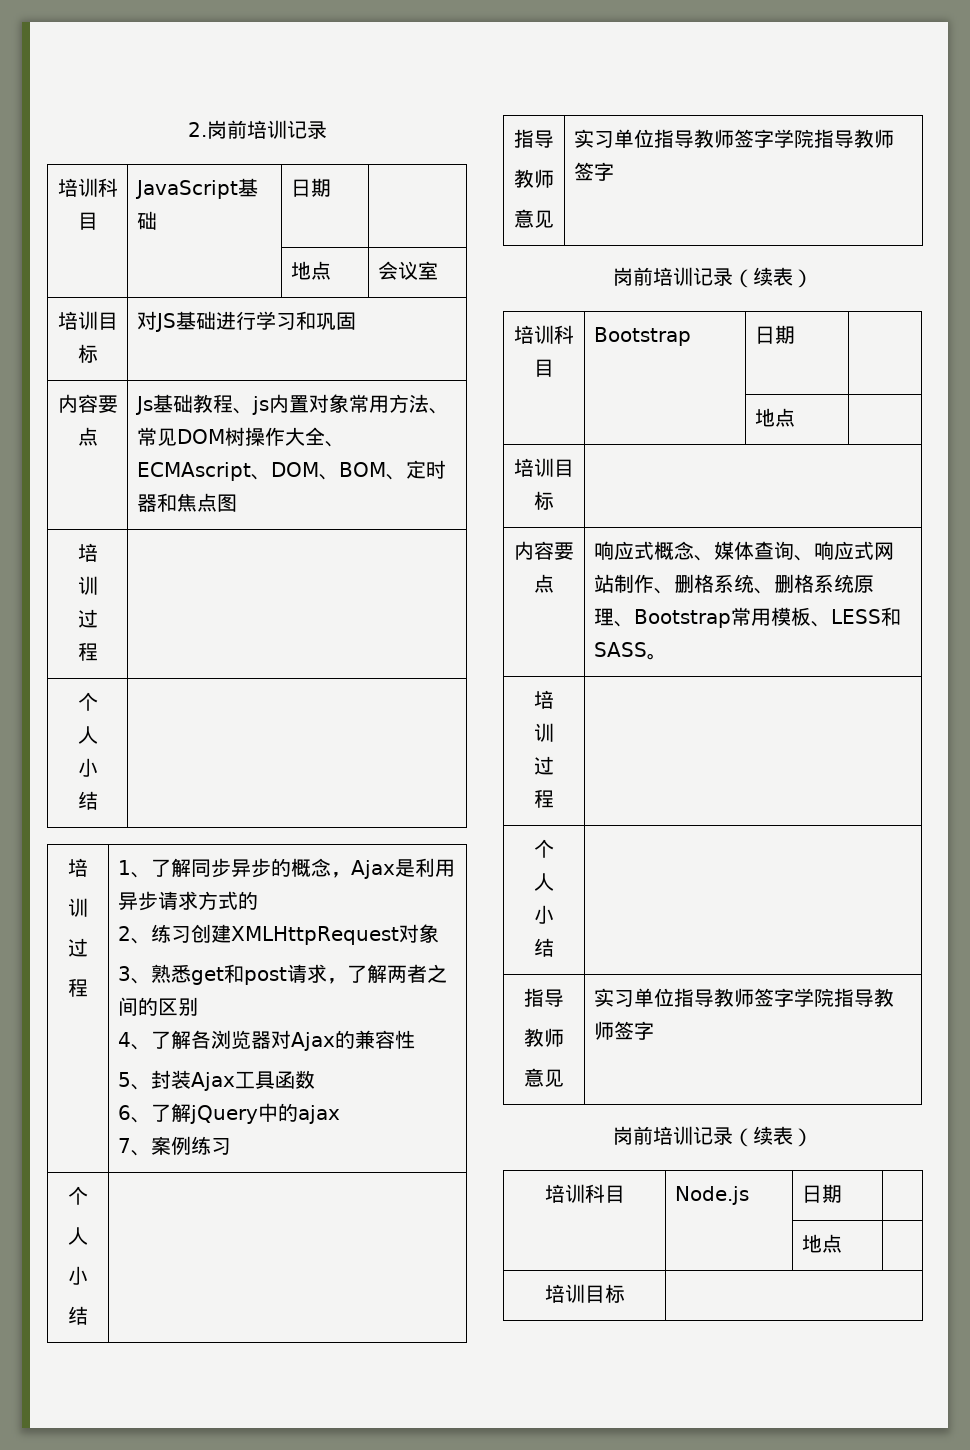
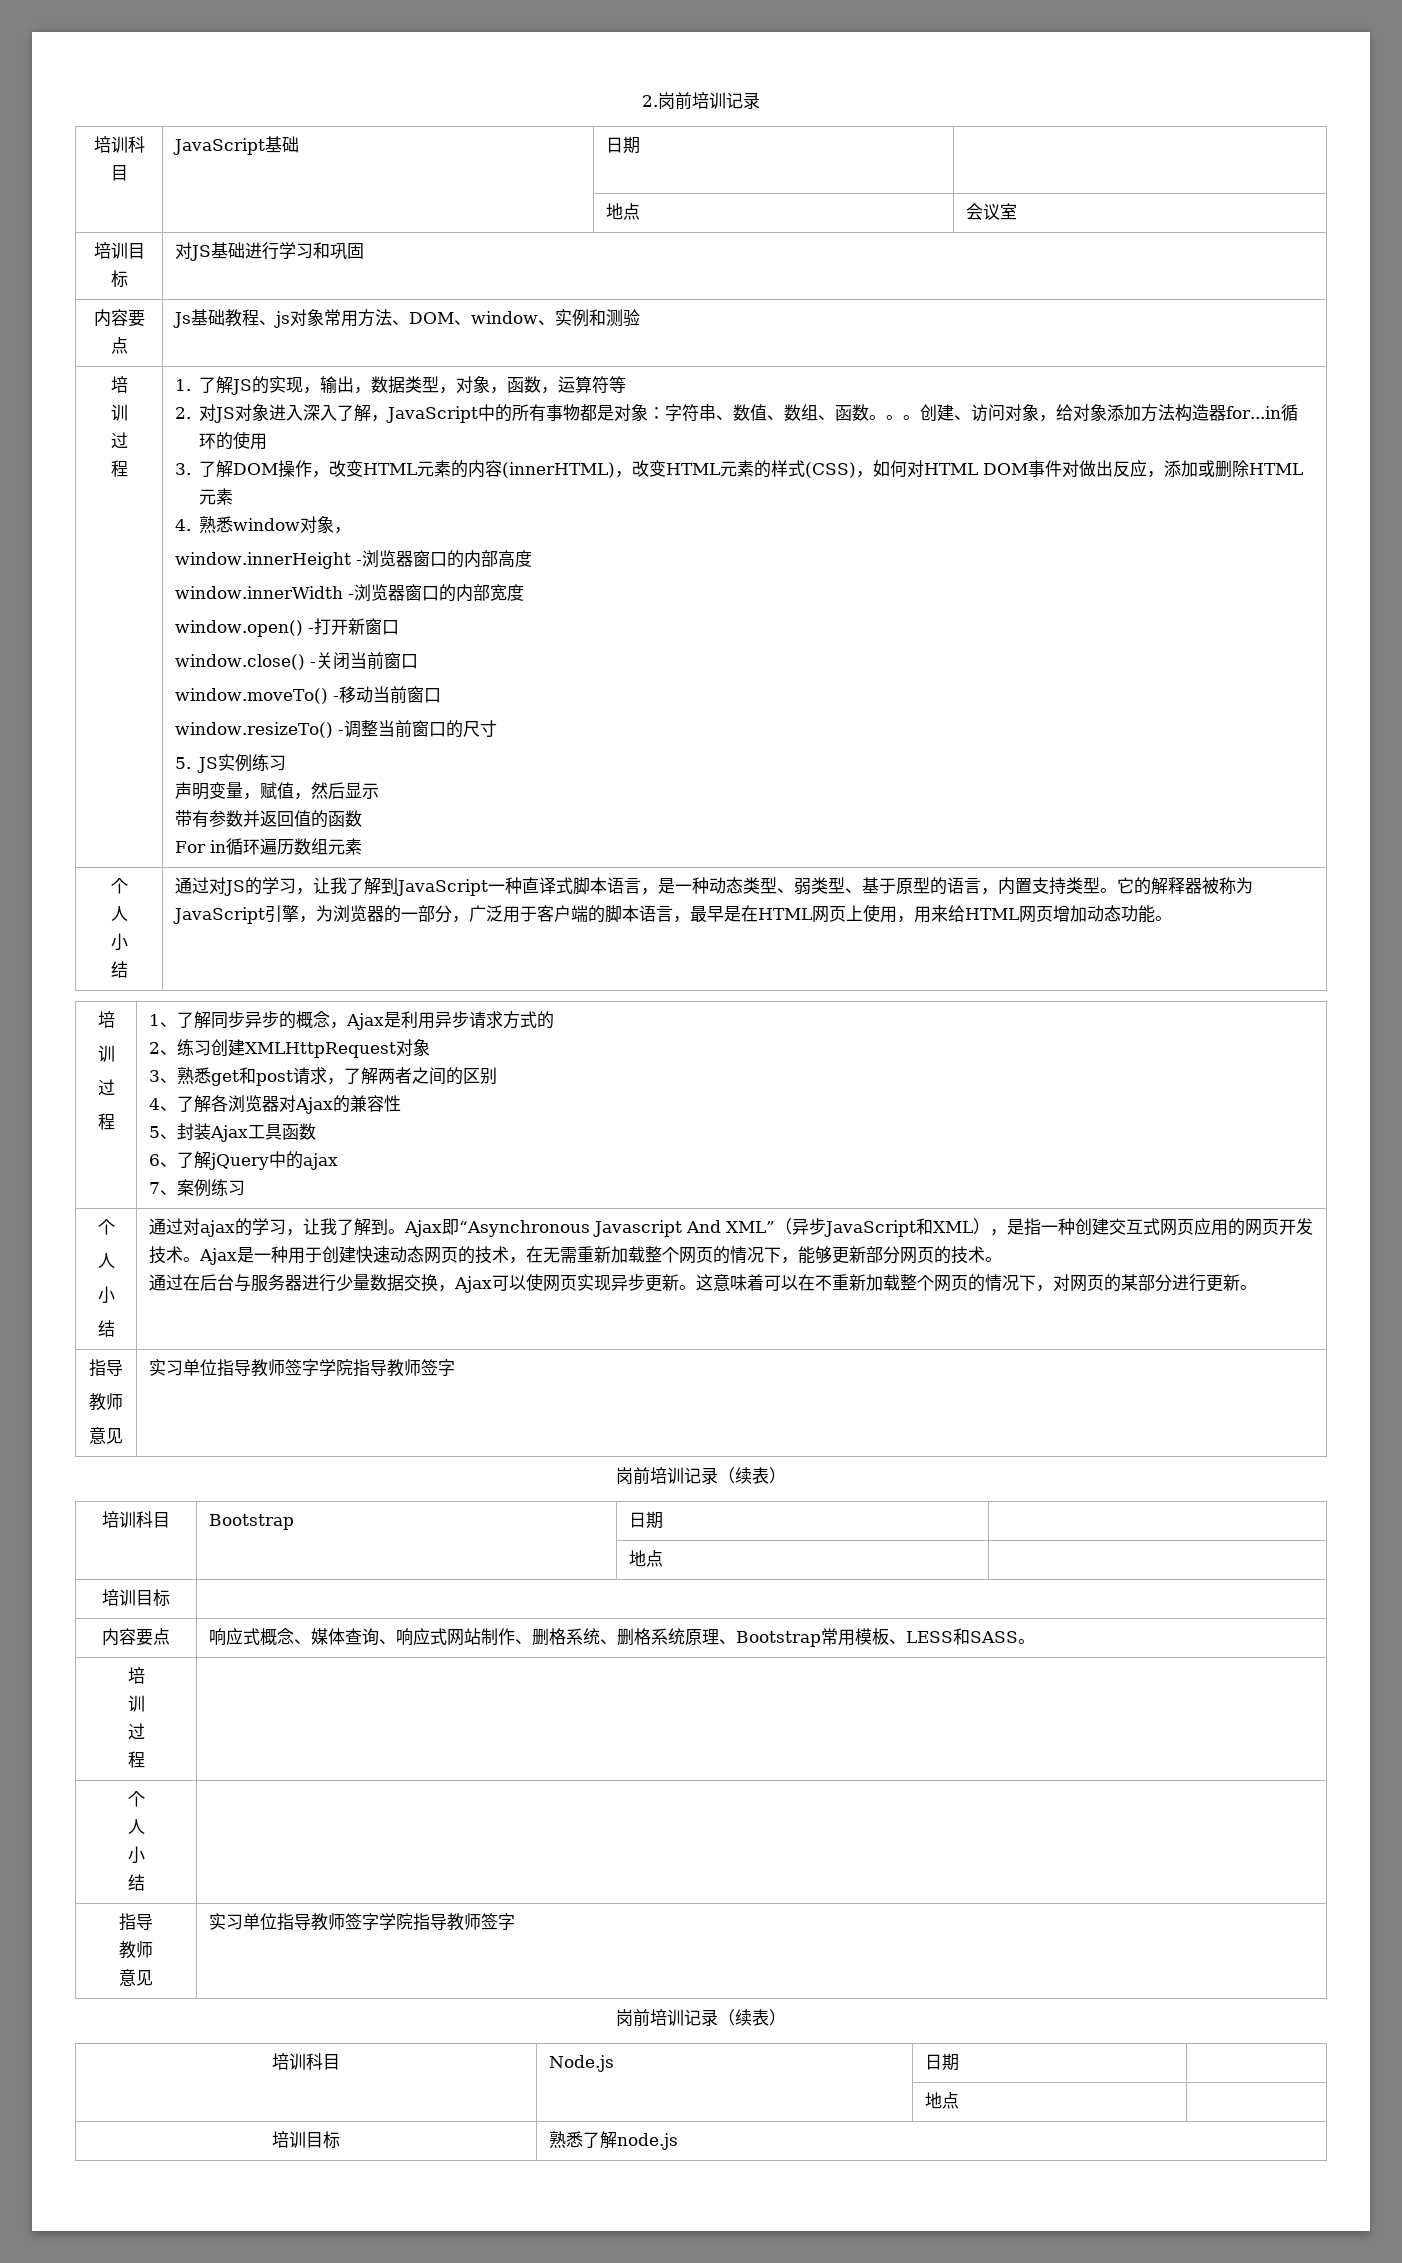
[268,394,309,413] 内置 -> (290, 319) none
[136,427,345,447] [136,460,446,481] [136,493,237,512] [77,543,98,562] [77,576,98,595] [77,609,98,628] [77,642,98,661] [77,692,98,711] [77,726,98,744] [77,758,98,777] [77,791,98,810] 常见DOM树操作大全、ECMAscript、DOM、BOM、定时器和焦点图 // 培 // 训 // 过 // 程 | // 个 // 人 // 小 // 结 | -> [408,309,640,327] [110,376,128,393] [110,404,128,421] [110,432,128,449] [110,460,128,477] [174,376,627,395] [174,404,1299,423] [199,431,268,450] [174,460,1304,478] [199,488,234,505] [174,516,352,534] [174,550,532,569] [174,584,524,602] [174,618,399,637] [174,652,418,670] [174,686,441,704] [174,720,497,738] [174,754,287,773] [174,782,379,800] [174,810,362,828] [174,838,362,855] [110,878,128,894] [110,906,128,921] [110,933,128,951] [110,961,128,978] [174,877,1253,896] [172,904,1172,924] DOM、window、实例和测验 // 培 // 训 // 过 // 程 | 1.了解JS的实现，输出，数据类型，对象，函数，运算符等 // 2.对JS对象进入深入了解，JavaScript中的所有事物都是对象：字符串、数值、数组、函数。。。创建、访问对象，给对象添加方法构造器for...in循环的使用 // 3.了解DOM操作，改变HTML元素的内容(innerHTML)，改变HTML元素的样式(CSS)，如何对HTML DOM事件对做出反应，添加或删除HTML元素 // 4.熟悉window对象， // window.innerHeight -浏览器窗口的内部高度 // window.innerWidth -浏览器窗口的内部宽度 // window.open() -打开新窗口 // window.close() -关闭当前窗口 // window.moveTo() -移动当前窗口 // window.resizeTo() -调整当前窗口的尺寸 // 5. JS实例练习 // 声明变量，赋值，然后显示 // 带有参数并返回值的函数 // For in循环遍历数组元素 // 个 // 人 // 小 // 结 | 通过对JS的学习，让我了解到JavaScript一种直译式脚本语言，是一种动态类型、弱类型、基于原型的语言，内置支持类型。它的解释器被称为JavaScript引擎，为浏览器的一部分，广泛用于客户端的脚本语言，最早是在HTML网页上使用，用来给HTML网页增加动态功能。
(88, 1315) none -> [148,1218,1313,1237] [148,1246,1002,1265] [148,1273,1257,1293] 通过对ajax的学习，让我了解到。Ajax即“Asynchronous Javascript And XML”（异步JavaScript和XML），是指一种创建交互式网页应用的网页开发技术。Ajax是一种用于创建快速动态网页的技术，在无需重新加载整个网页的情况下，能够更新部分网页的技术。 // 通过在后台与服务器进行少量数据交换，Ajax可以使网页实现异步更新。这意味着可以在不重新加载整个网页的情况下，对网页的某部分进行更新。
(625, 1293) none -> [548,2131,678,2150] 熟悉了解node.js

